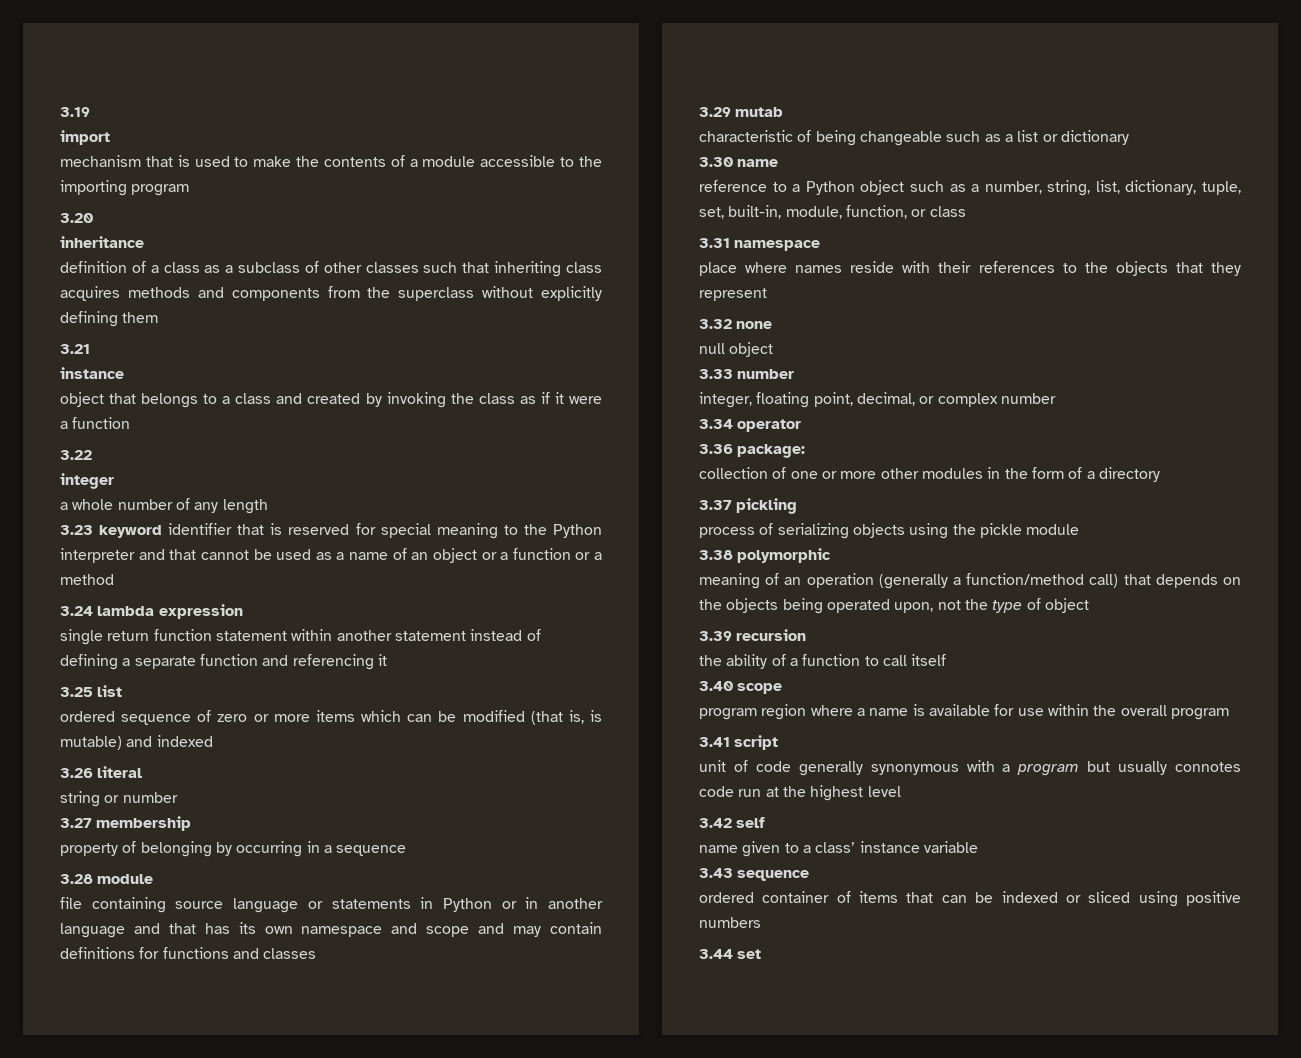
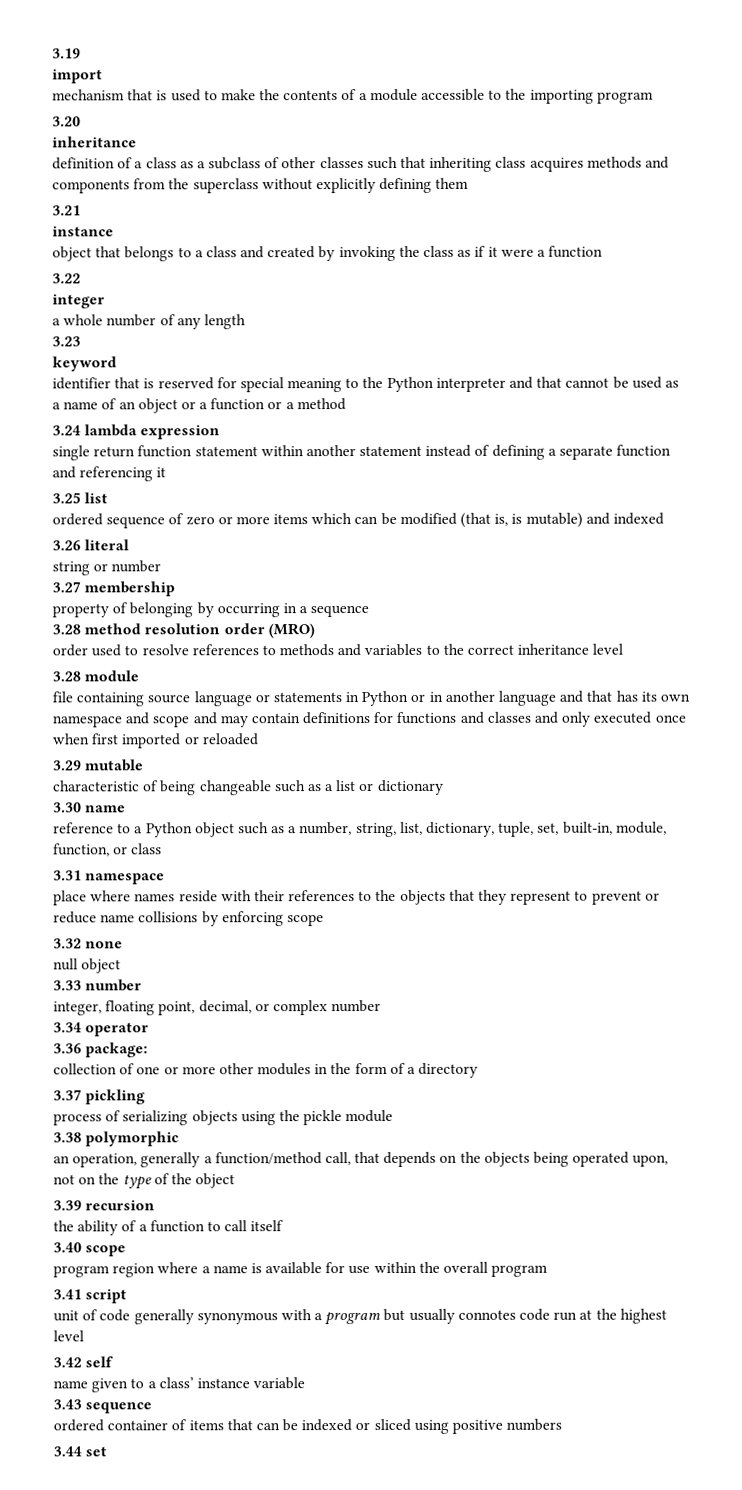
(93, 530) none -> (81, 341) //
(163, 531) none -> (117, 364) //
(407, 850) none -> [52,623,315,639] [52,643,624,657] // 3.28 method resolution order (MRO) // order used to resolve references to methods and variables to the correct inheritance level
(317, 953) none -> [534,711,686,727] [52,733,259,749] and only executed once when first imported or reloaded
[735,107,784,117] mutab -> [85,759,145,772] mutable
(767, 294) none -> [574,890,660,905] [53,911,324,927] to prevent or reduce name collisions by enforcing scope
[699,573,948,589] meaning of an operation (generally -> [53,1152,201,1168] an operation, generally
[1089,574,1119,588] call) -> [324,1152,351,1166] call,
(961, 605) none -> [78,1176,97,1185] on
(1041, 604) none -> [170,1173,192,1185] the

